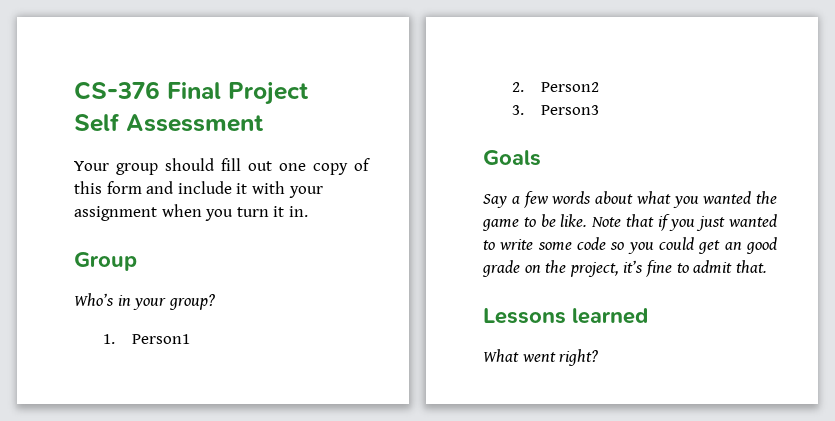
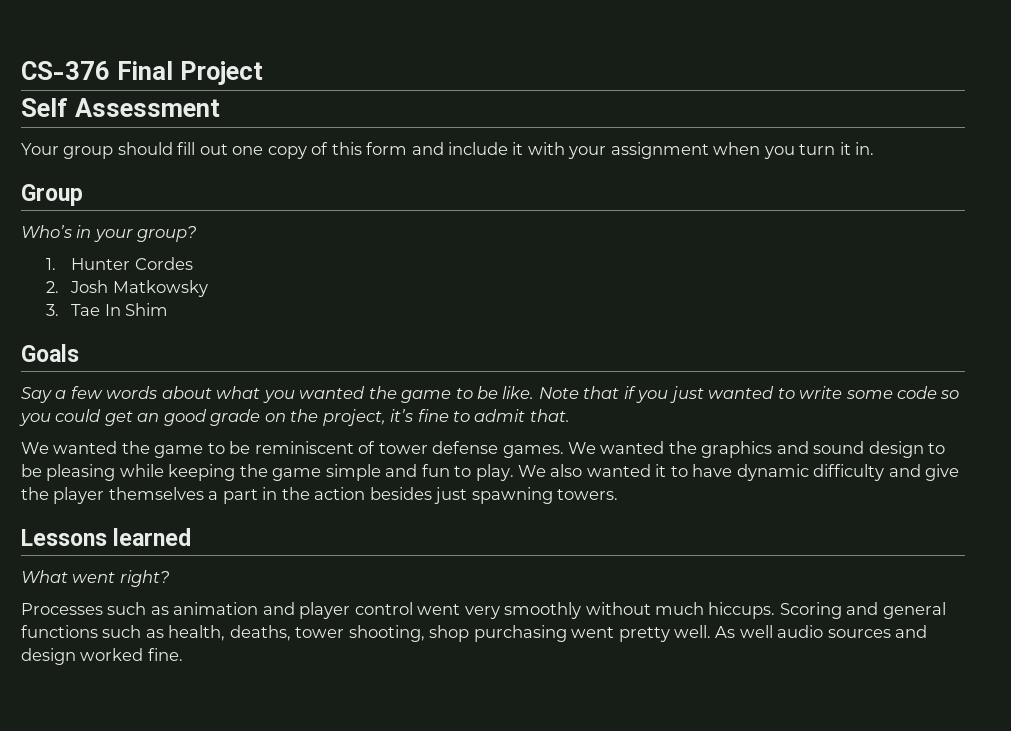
[131,334,190,344] Person1 -> [71,257,193,270] Hunter Cordes
[540,82,599,92] Person2 -> [70,280,208,297] Josh Matkowsky
[540,105,599,115] Person3 -> [71,303,169,316] Tae In Shim
(767, 266) none -> [21,441,946,458] [21,464,960,481] [21,487,619,504] // We wanted the game to be reminiscent of tower defense games. We wanted the graphics and sound design to be pleasing while keeping the game simple and fun to play. We also wanted it to have dynamic difficulty and give the player themselves a part in the action besides just spawning towers.
(599, 357) none -> [21,602,946,619] [21,625,928,642] [21,648,183,665] // Processes such as animation and player control went very smoothly without much hiccups. Scoring and general functions such as health, deaths, tower shooting, shop purchasing went pretty well. As well audio sources and design worked fine.

